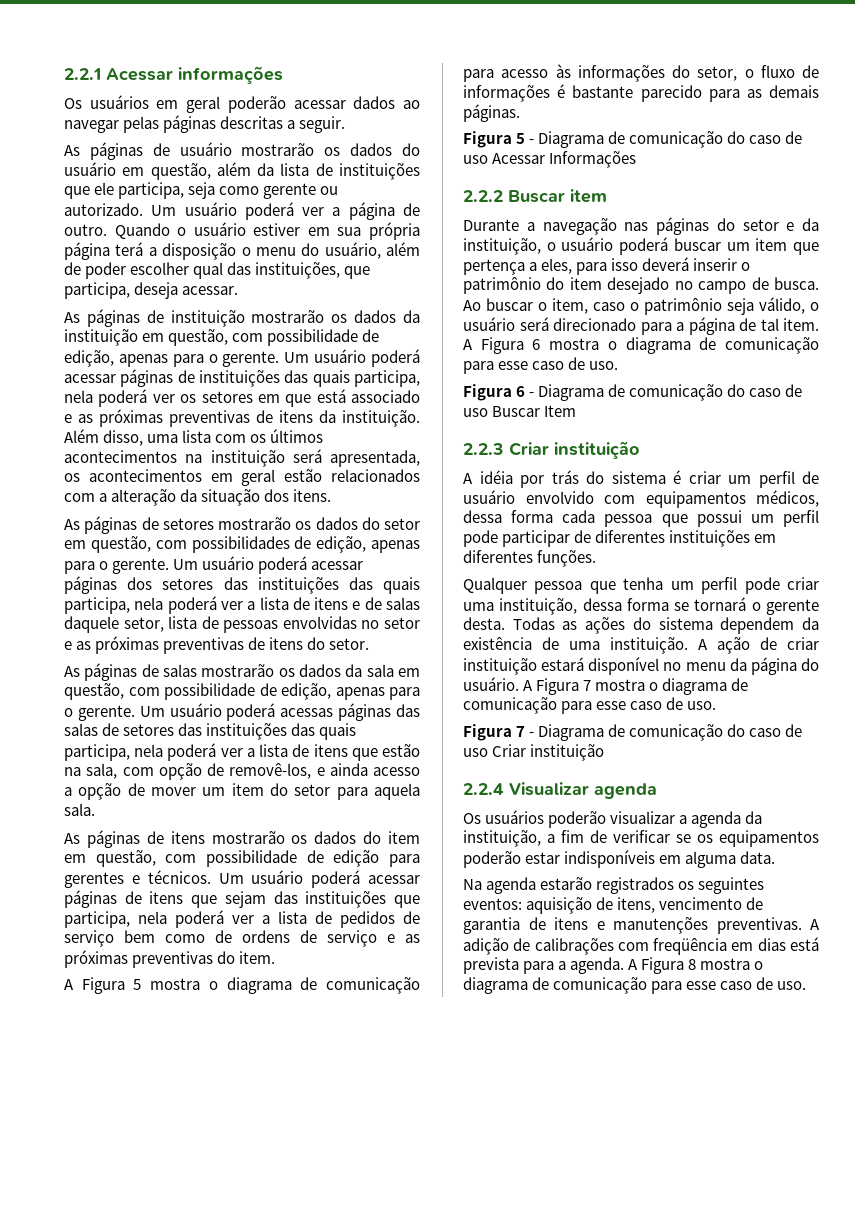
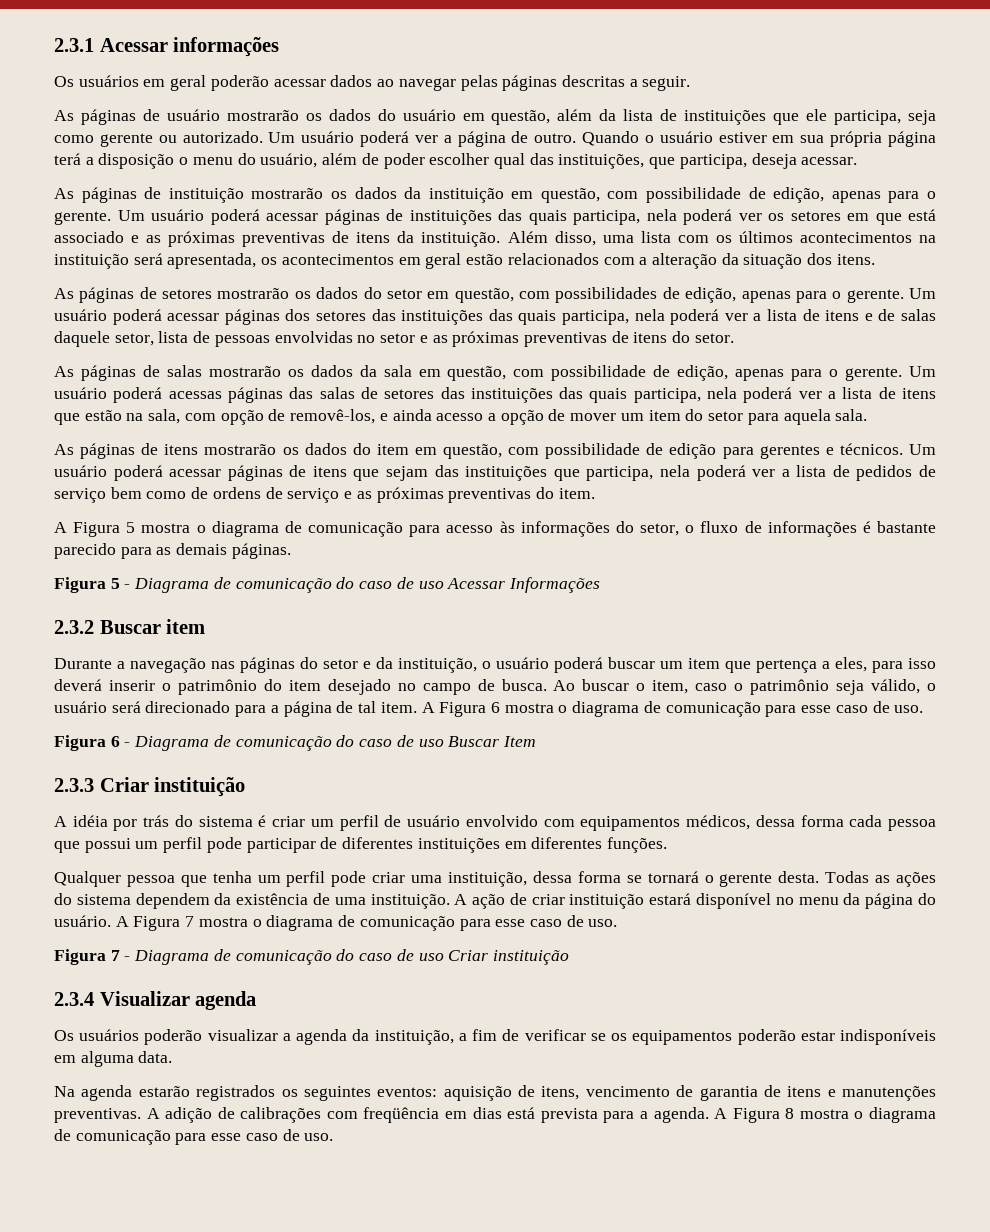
[64,68,101,80] 2.2.1 -> [54,38,94,52] 2.3.1
[463,190,503,202] 2.2.2 -> [54,620,94,634] 2.3.2
[463,443,504,455] 2.2.3 -> [54,778,94,792] 2.3.3
[463,783,504,795] 2.2.4 -> [54,992,94,1006] 2.3.4

